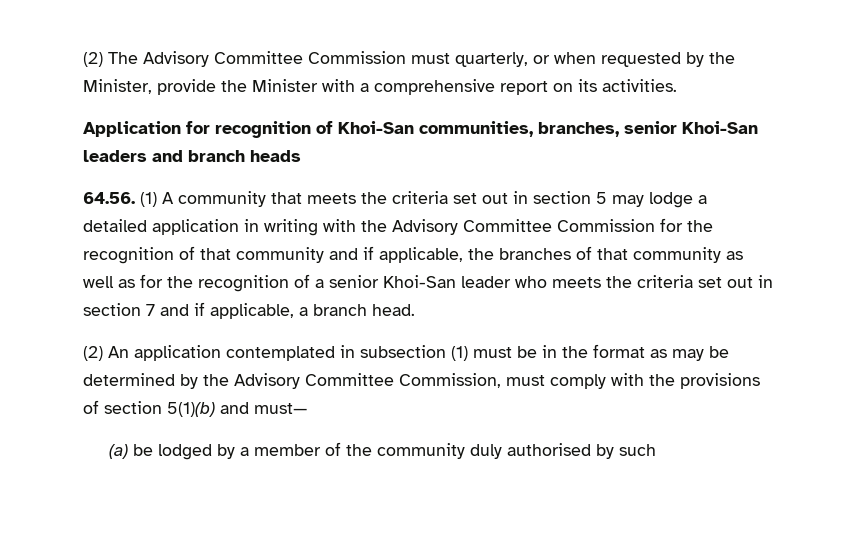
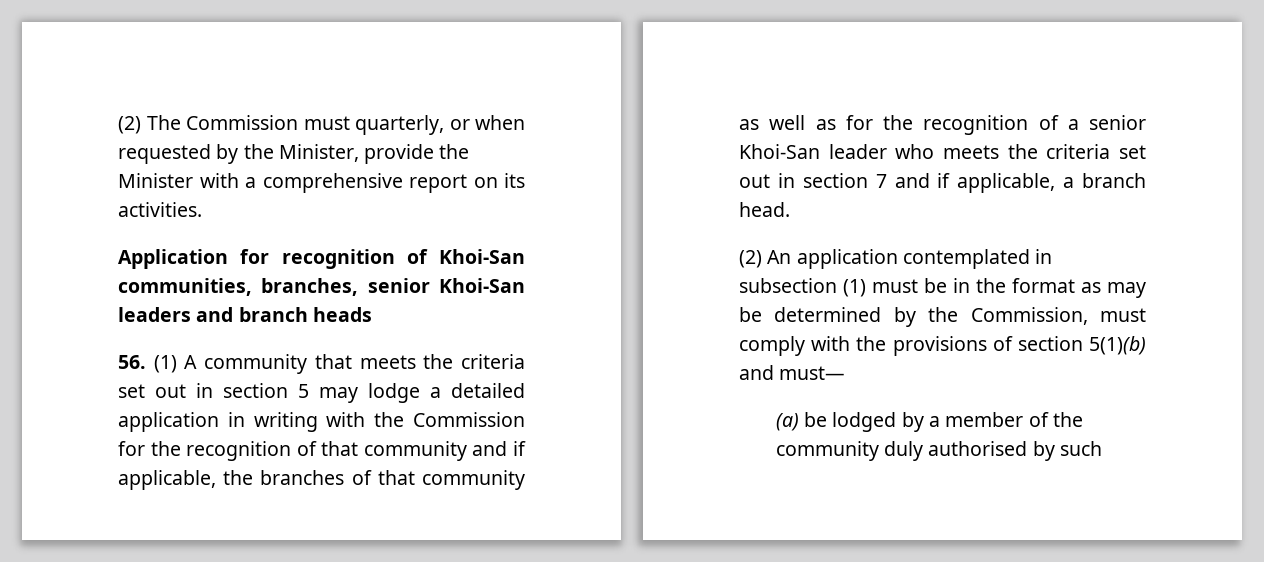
[143,51,303,67] Advisory Committee -> (181, 122) none
[83,192,135,204] 64.56. -> [118,355,146,369] 56.
[392,219,552,235] Advisory Committee -> (405, 419) none
[234,373,394,389] Advisory Committee -> (959, 314) none

